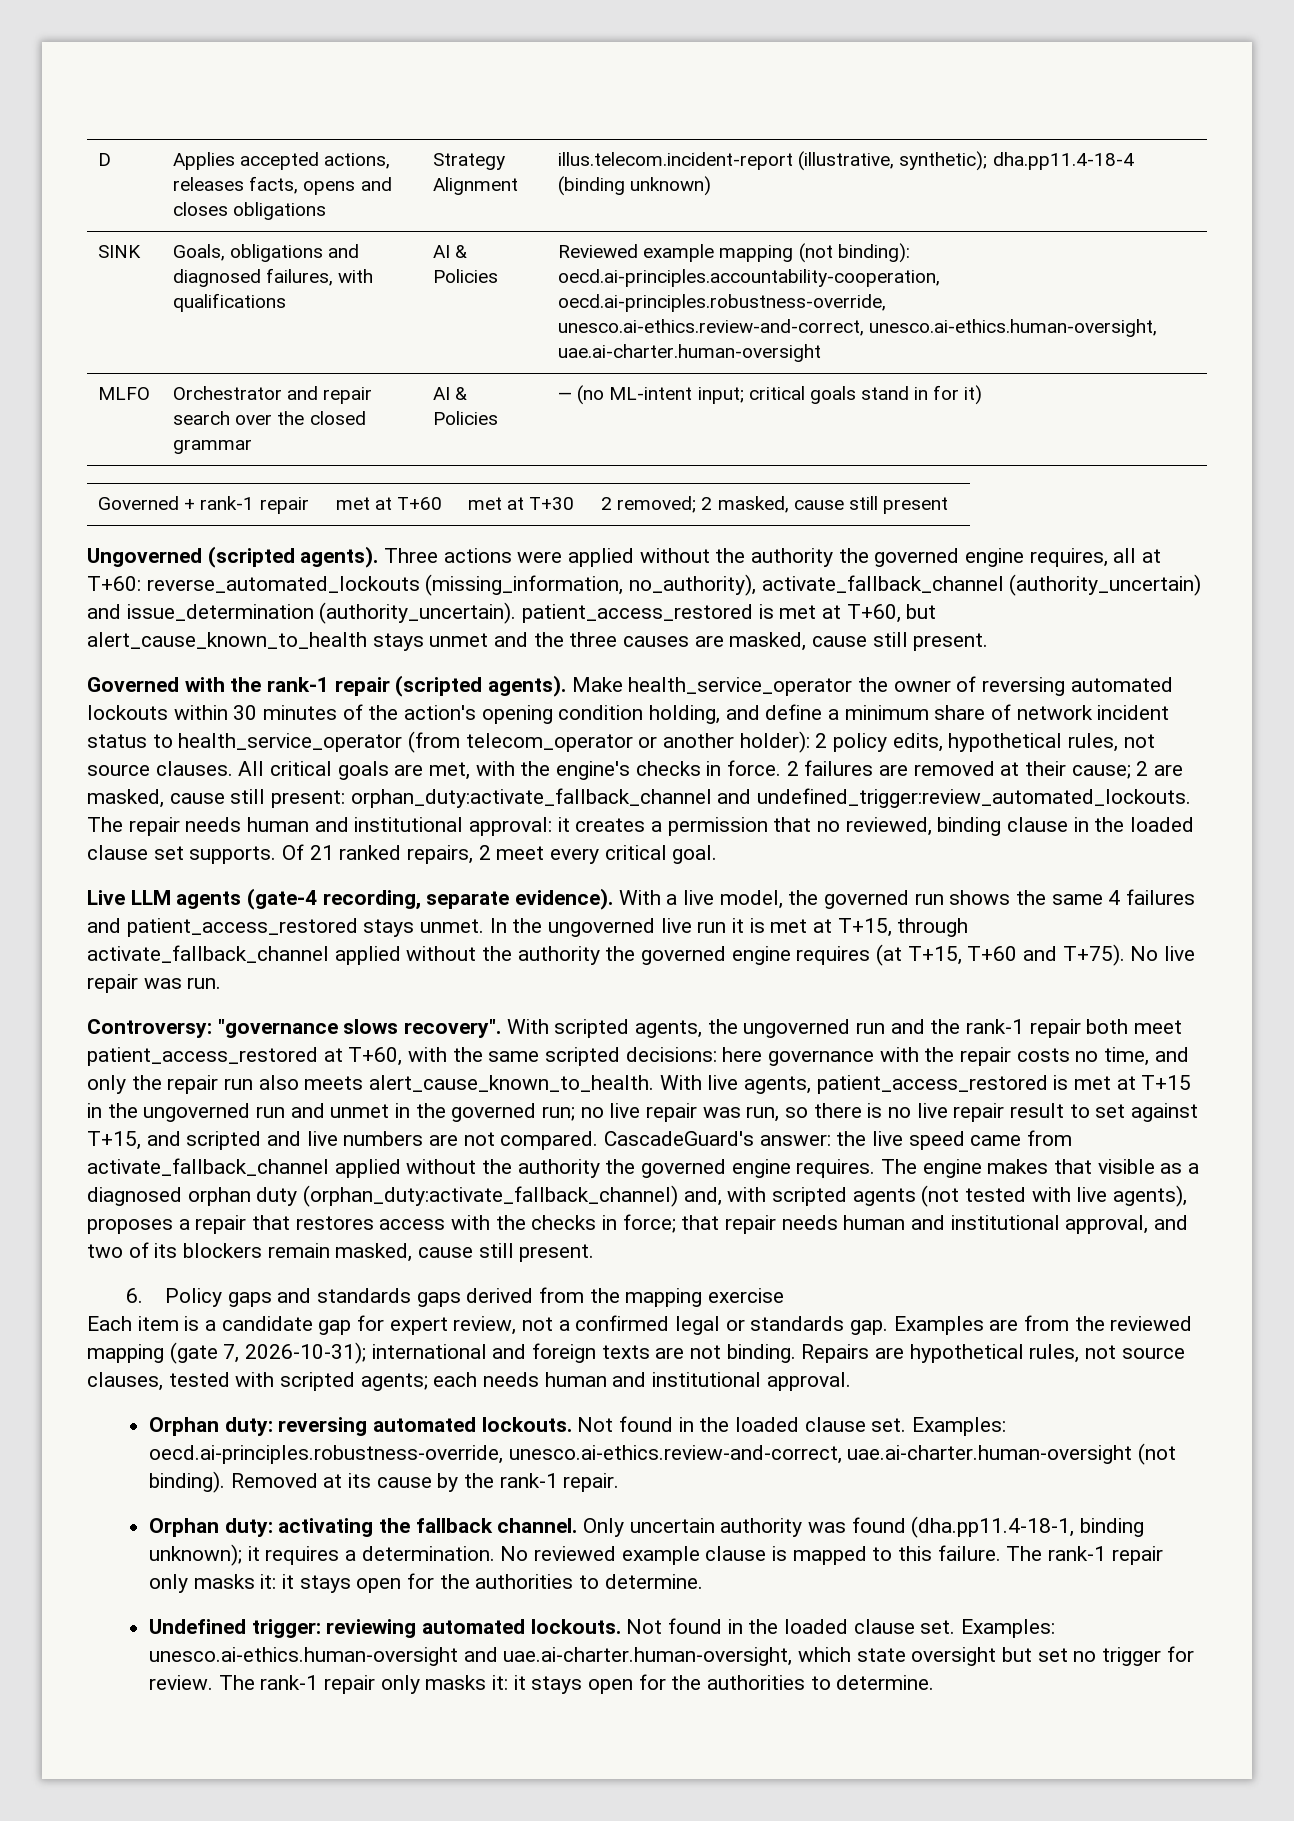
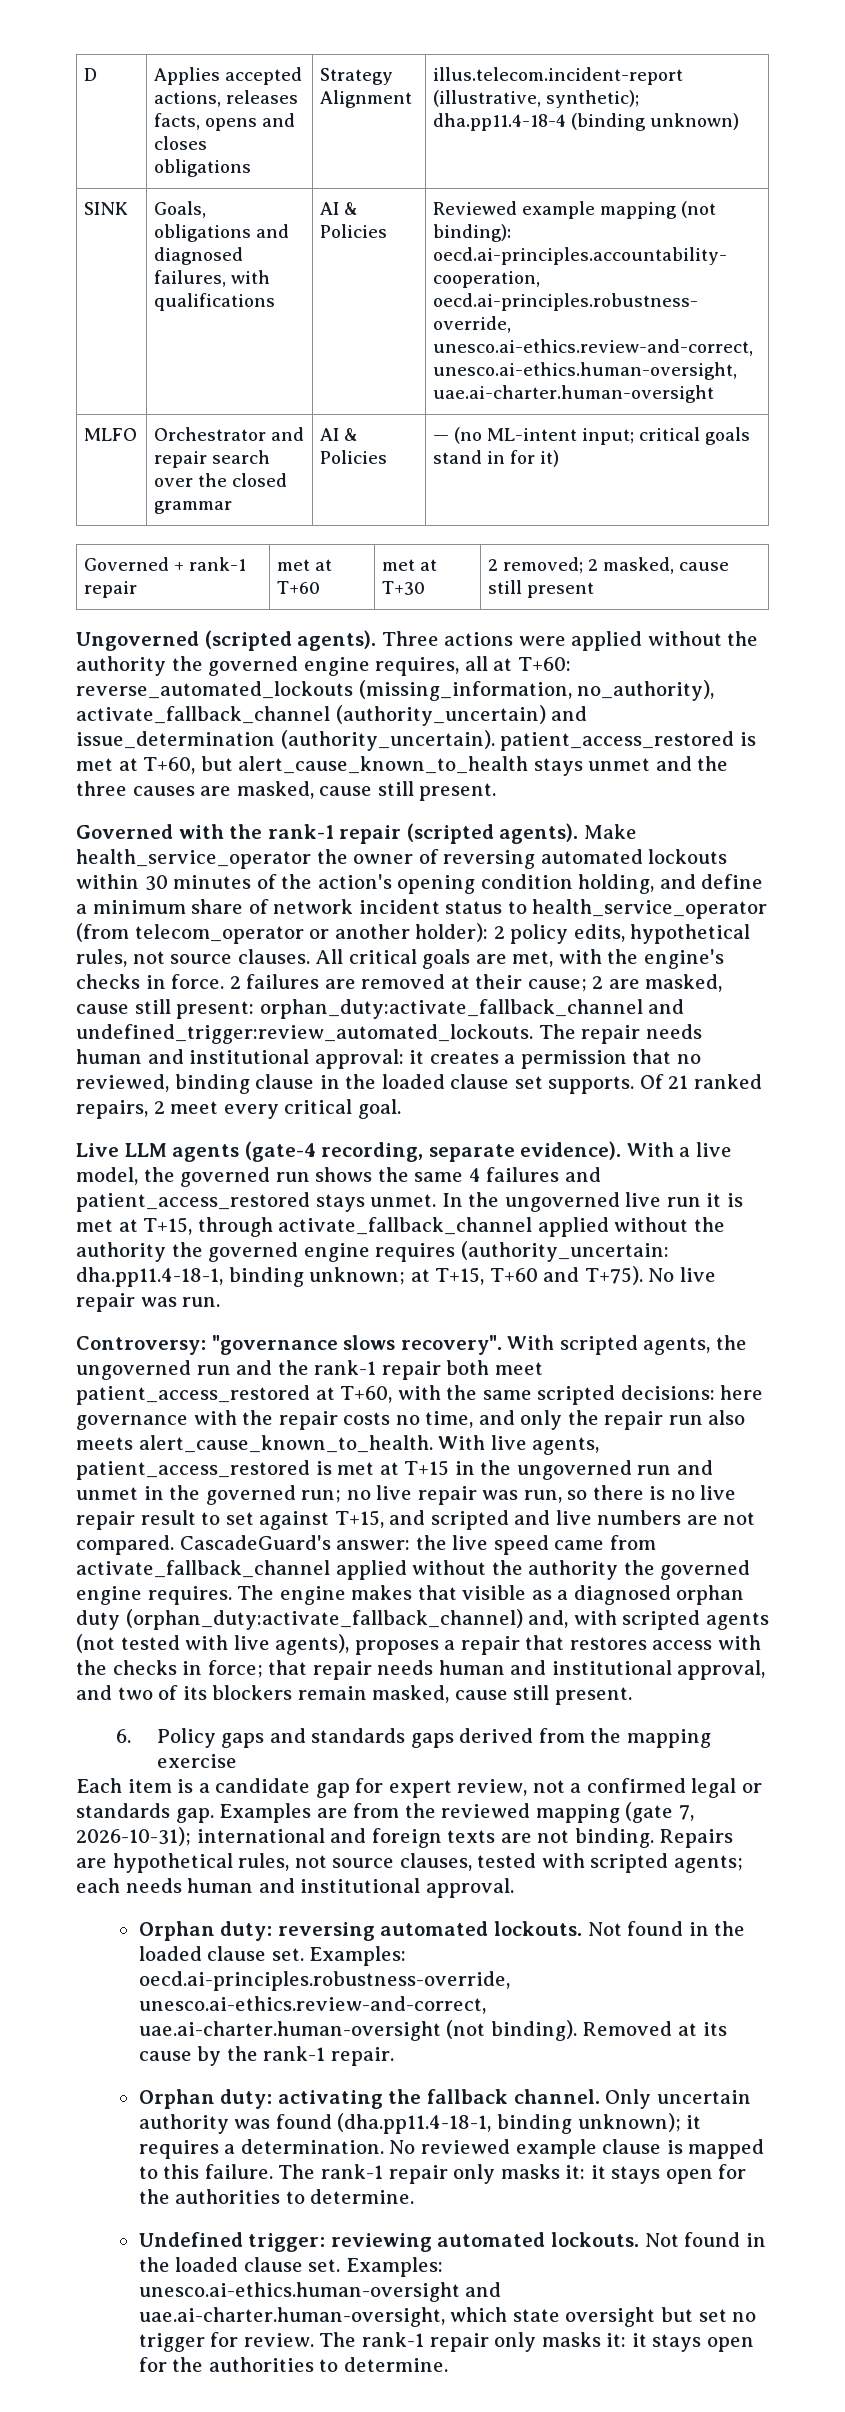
[876,944,903,966] (at -> [460,1241,669,1262] [76,1267,430,1287] (authority_uncertain: dha.pp11.4-18-1, binding unknown; at

